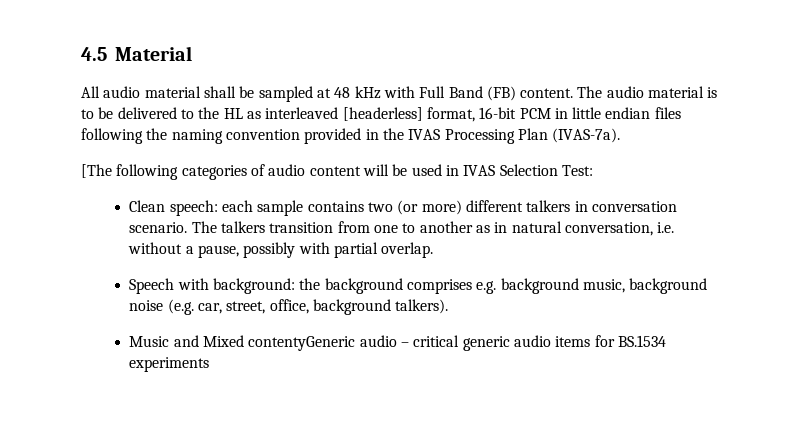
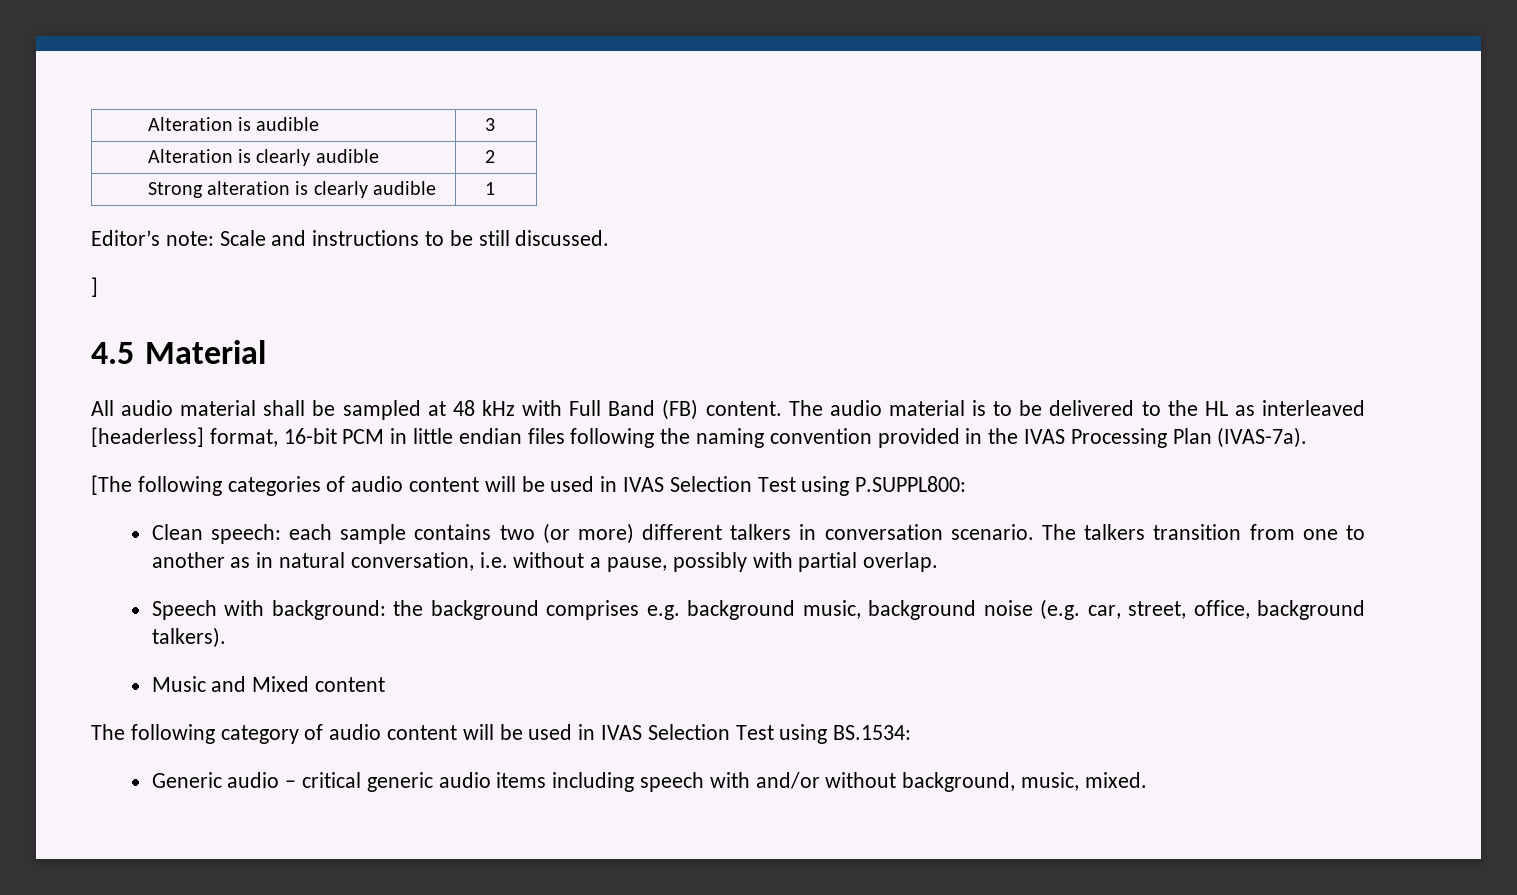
(81, 54) none -> [147,117,320,131] [484,118,495,131] [147,149,379,166] [484,150,495,163] [147,181,436,198] [484,182,495,195] [91,230,610,246] [91,277,98,297] Alteration is audible | 3 // Alteration is clearly audible | 2 // Strong alteration is clearly audible | 1 // Editor’s note: Scale and instructions to be still discussed. // ] //
[561,165,593,176] Test: -> [757,476,967,496] Test using P.SUPPL800:
[248,336,356,351] contentyGeneric -> [315,677,386,692] [91,724,912,744] [151,772,222,788] content // The following category of audio content will be used in IVAS Selection Test using BS.1534: // Generic
[594,335,666,347] [129,357,210,372] for BS.1534 experiments -> [552,772,1147,792] including speech with and/or without background, music, mixed.

